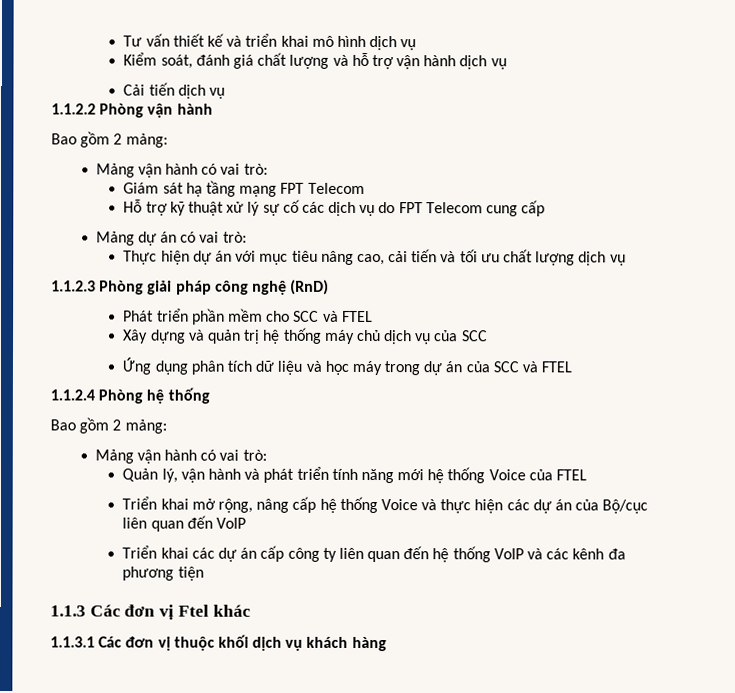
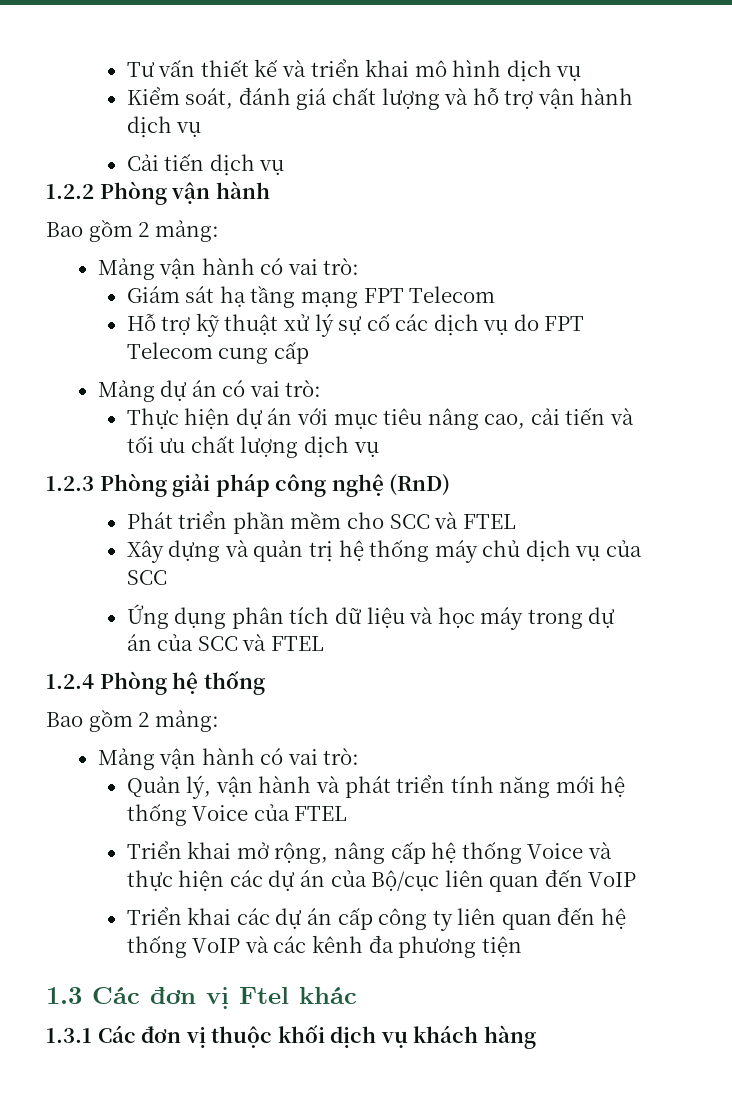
[51,103,96,115] 1.1.2.2 -> [46,184,94,199] 1.2.2
[51,280,96,292] 1.1.2.3 -> [46,476,94,491] 1.2.3
[50,389,95,401] 1.1.2.4 -> [46,674,94,689] 1.2.4
[50,605,86,617] 1.1.3 -> [46,987,82,1004] 1.3
[50,636,95,648] 1.1.3.1 -> [46,1028,92,1043] 1.3.1

